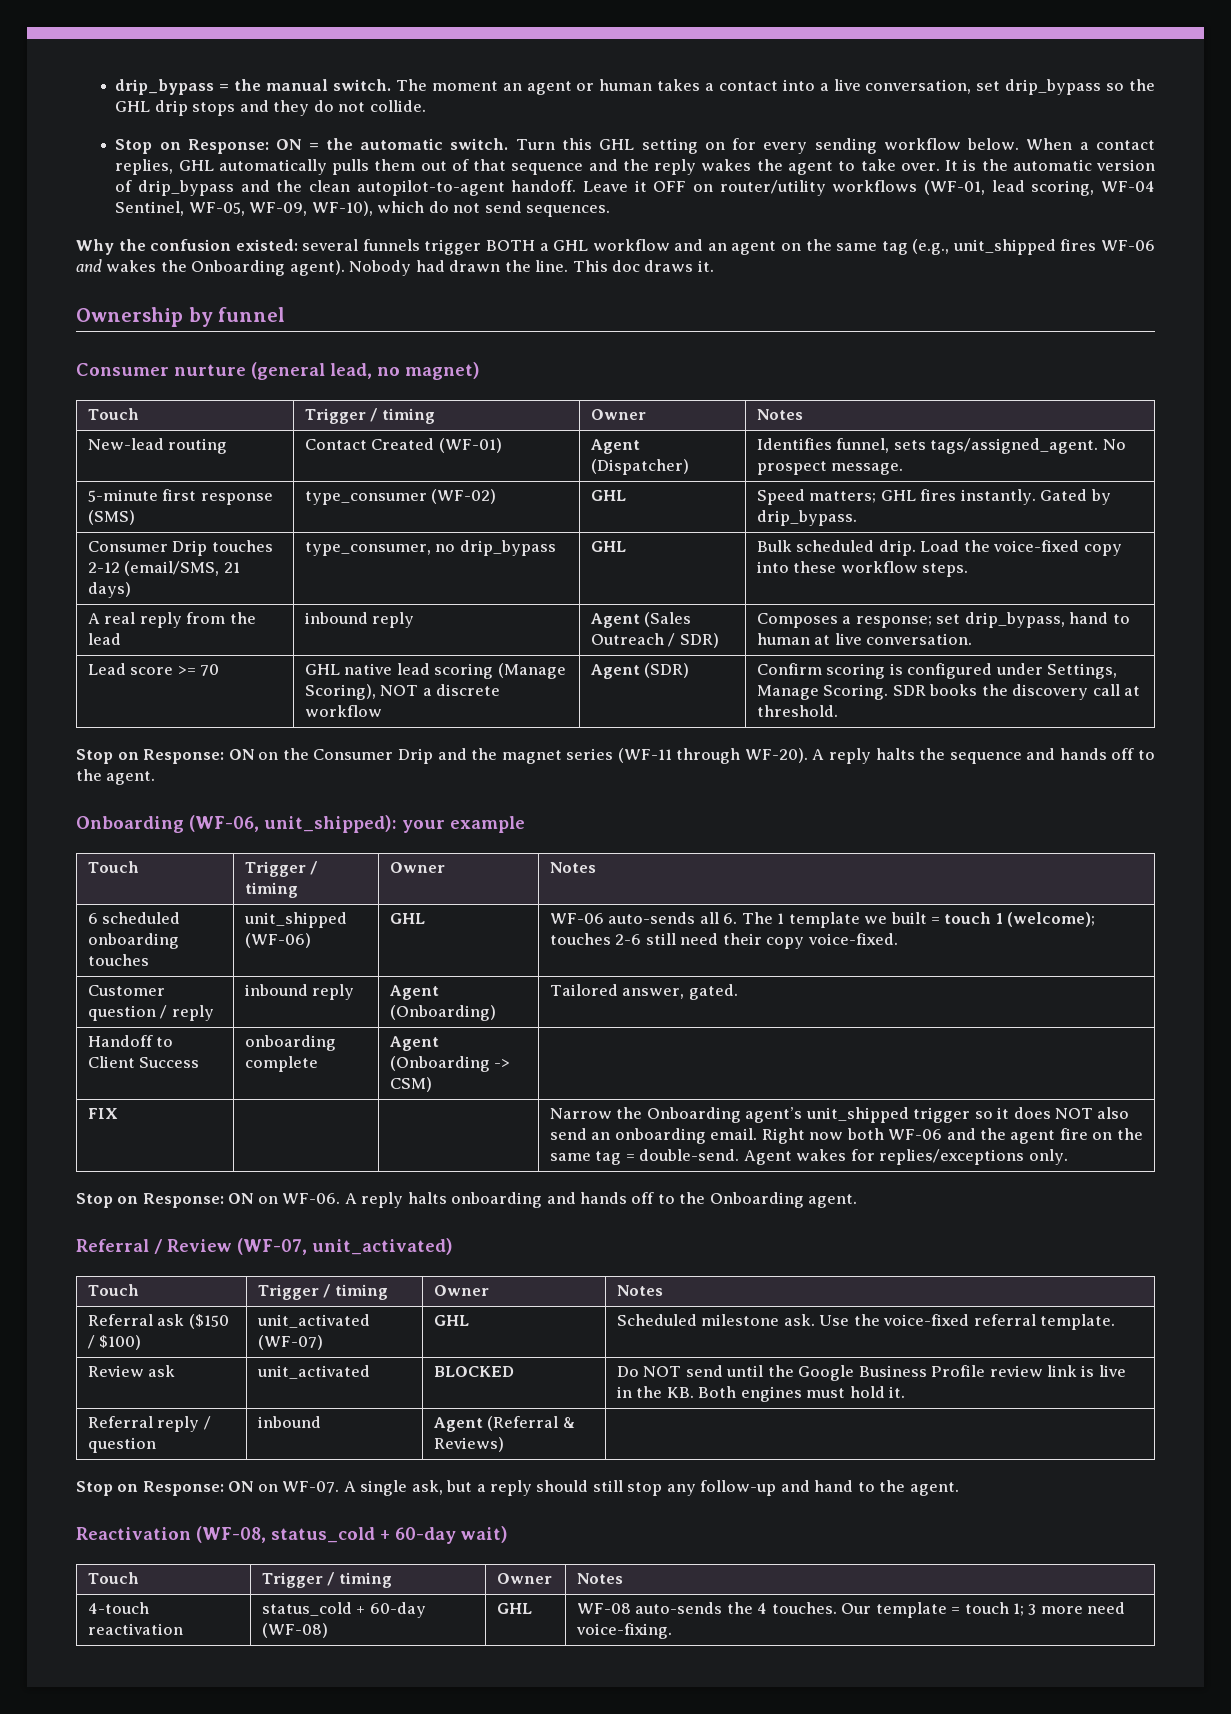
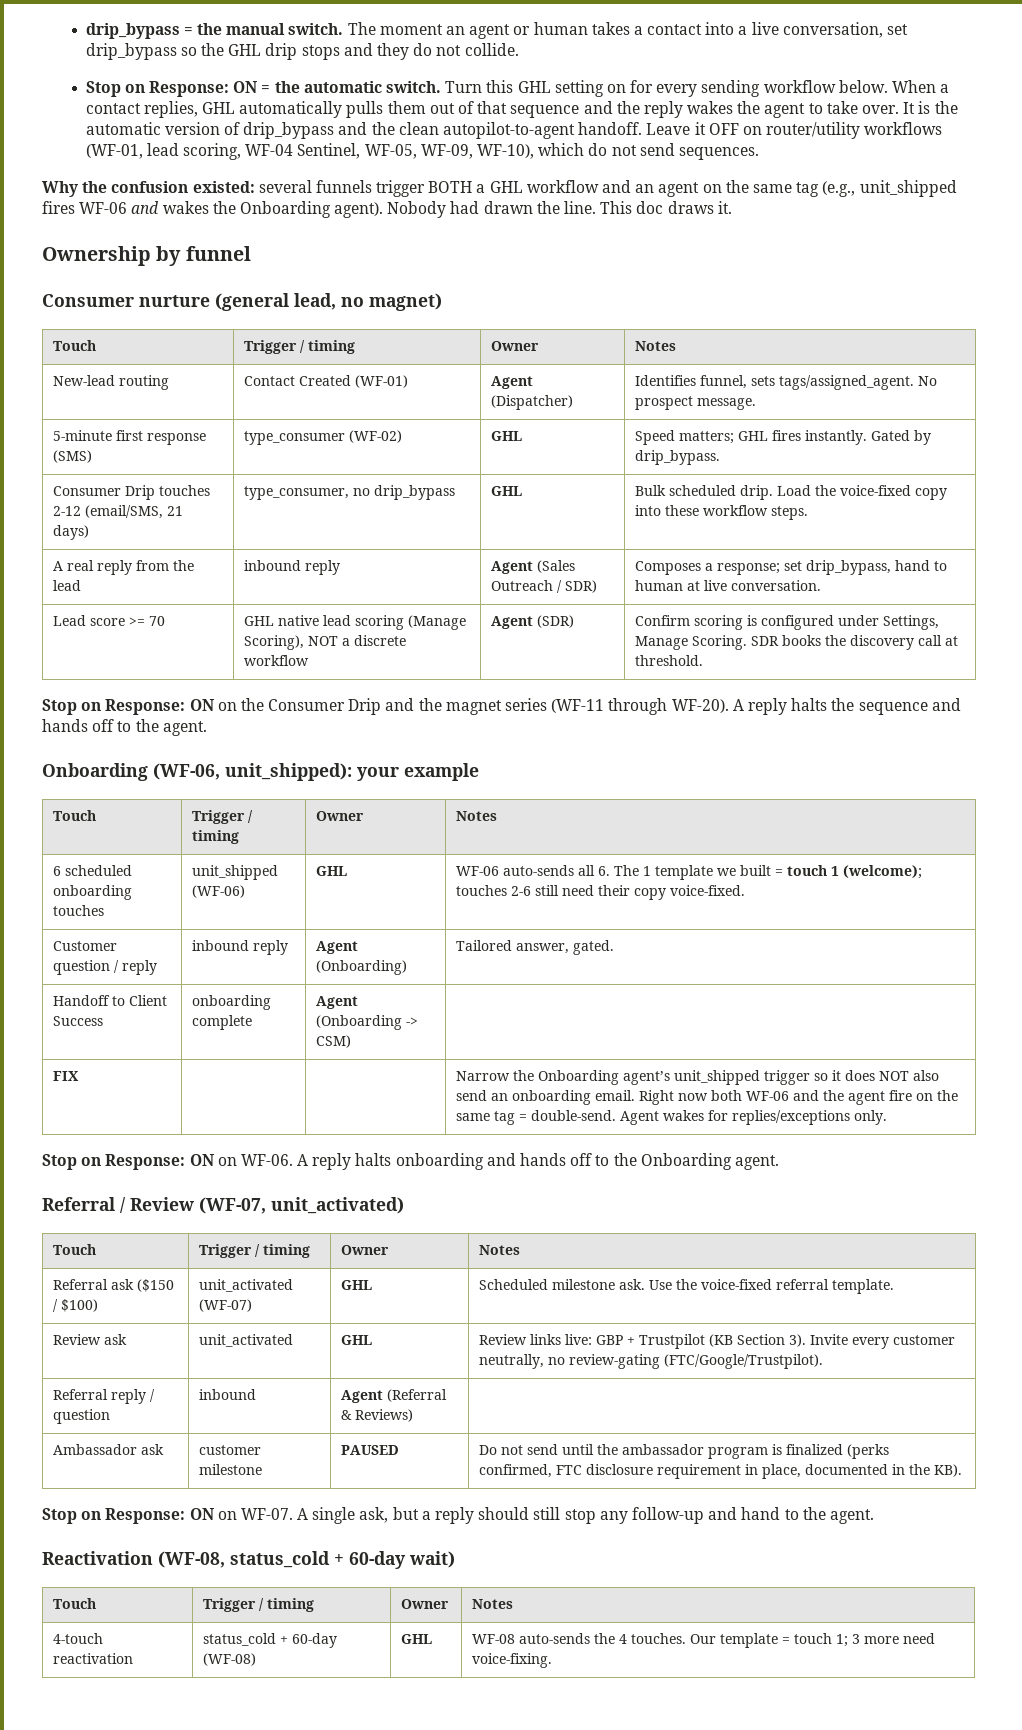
[433,1366,514,1377] [616,1365,1126,1381] [616,1386,906,1402] BLOCKED | Do NOT send until the Google Business Profile review link is live in the KB. Both engines must hold it. -> [341,1335,373,1345] [479,1334,956,1349] [479,1354,824,1369] GHL | Review links live: GBP + Trustpilot (KB Section 3). Invite every customer neutrally, no review-gating (FTC/Google/Trustpilot).
(504, 1444) none -> [53,1444,165,1455] [199,1445,262,1455] [199,1464,263,1475] [341,1445,400,1455] [479,1444,890,1459] [479,1464,963,1479] // Ambassador ask | customer milestone | PAUSED | Do not send until the ambassador program is finalized (perks confirmed, FTC disclosure requirement in place, documented in the KB).

